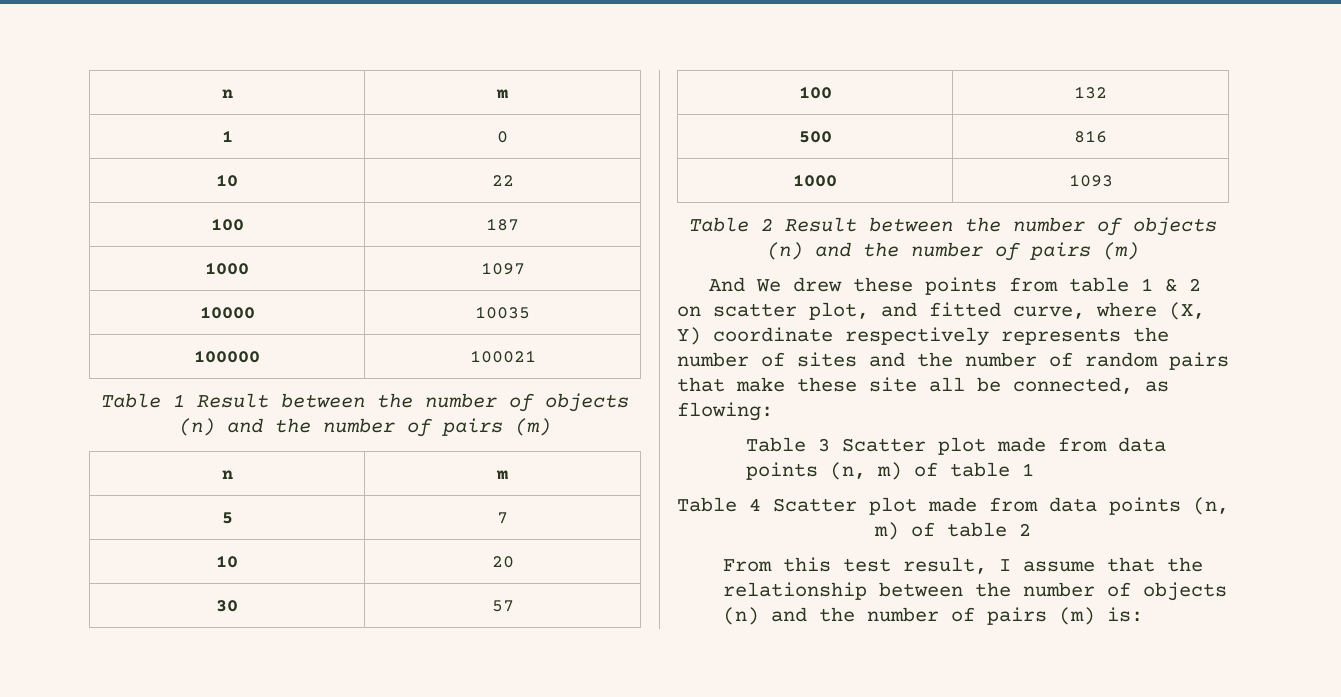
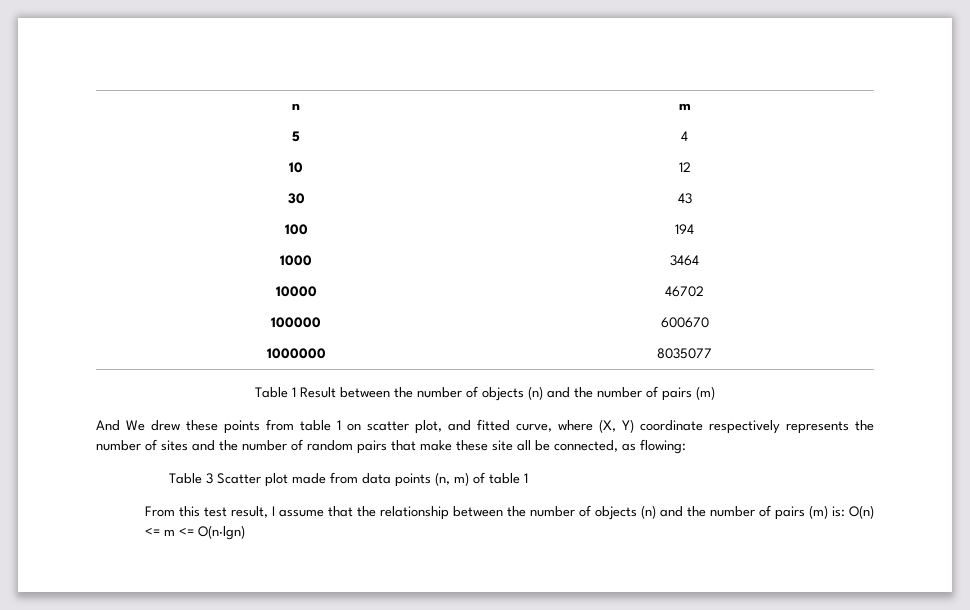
[221,89,233,98] [496,89,508,98] [221,130,233,142] [497,131,508,143] [216,174,238,187] [491,175,514,186] [210,218,244,231] [486,218,519,231] [205,262,249,275] [480,262,525,275] [199,306,255,319] [475,306,530,319] [194,350,260,363] [469,350,536,363] [101,393,629,412] [179,418,551,437] [221,470,233,479] [496,470,508,479] n | m // 1 | 0 // 10 | 22 // 100 | 187 // 1000 | 1097 // 10000 | 10035 // 100000 | 100021 // Table 1 Result between the number of objects (n) and the number of pairs (m) // n | m -> [292,103,300,110] [678,103,691,110] n | m
[497,512,508,524] [216,555,238,568] [491,556,514,568] 7 // 10 | 20 -> [681,131,688,141] [289,162,303,173] [678,162,691,172] 4 // 10 | 12
[491,600,514,612] [798,86,832,99] [1074,86,1107,99] [798,131,832,143] [1074,130,1107,143] [793,174,837,187] [1068,174,1113,187] [689,217,773,232] 57 // 100 | 132 // 500 | 816 // 1000 | 1093 // Table 2 -> [677,193,692,204] [284,224,308,235] [675,224,694,234] [280,255,312,266] [670,255,699,266] [275,286,317,297] [665,286,704,297] [271,317,321,328] [660,317,709,328] [266,348,326,359] [657,348,712,359] [255,387,296,398] 43 // 100 | 194 // 1000 | 3464 // 10000 | 46702 // 100000 | 600670 // 1000000 | 8035077 // Table 1
[1164,278,1201,292] & 2 -> (341, 425) none
[677,497,1229,515] [874,522,1031,540] // Table 4 Scatter plot made from data points (n, m) of table 2 -> (529, 478) none
(1144, 614) none -> [848,505,874,519] [144,525,245,540] O(n) <= m <= O(n·lgn)

